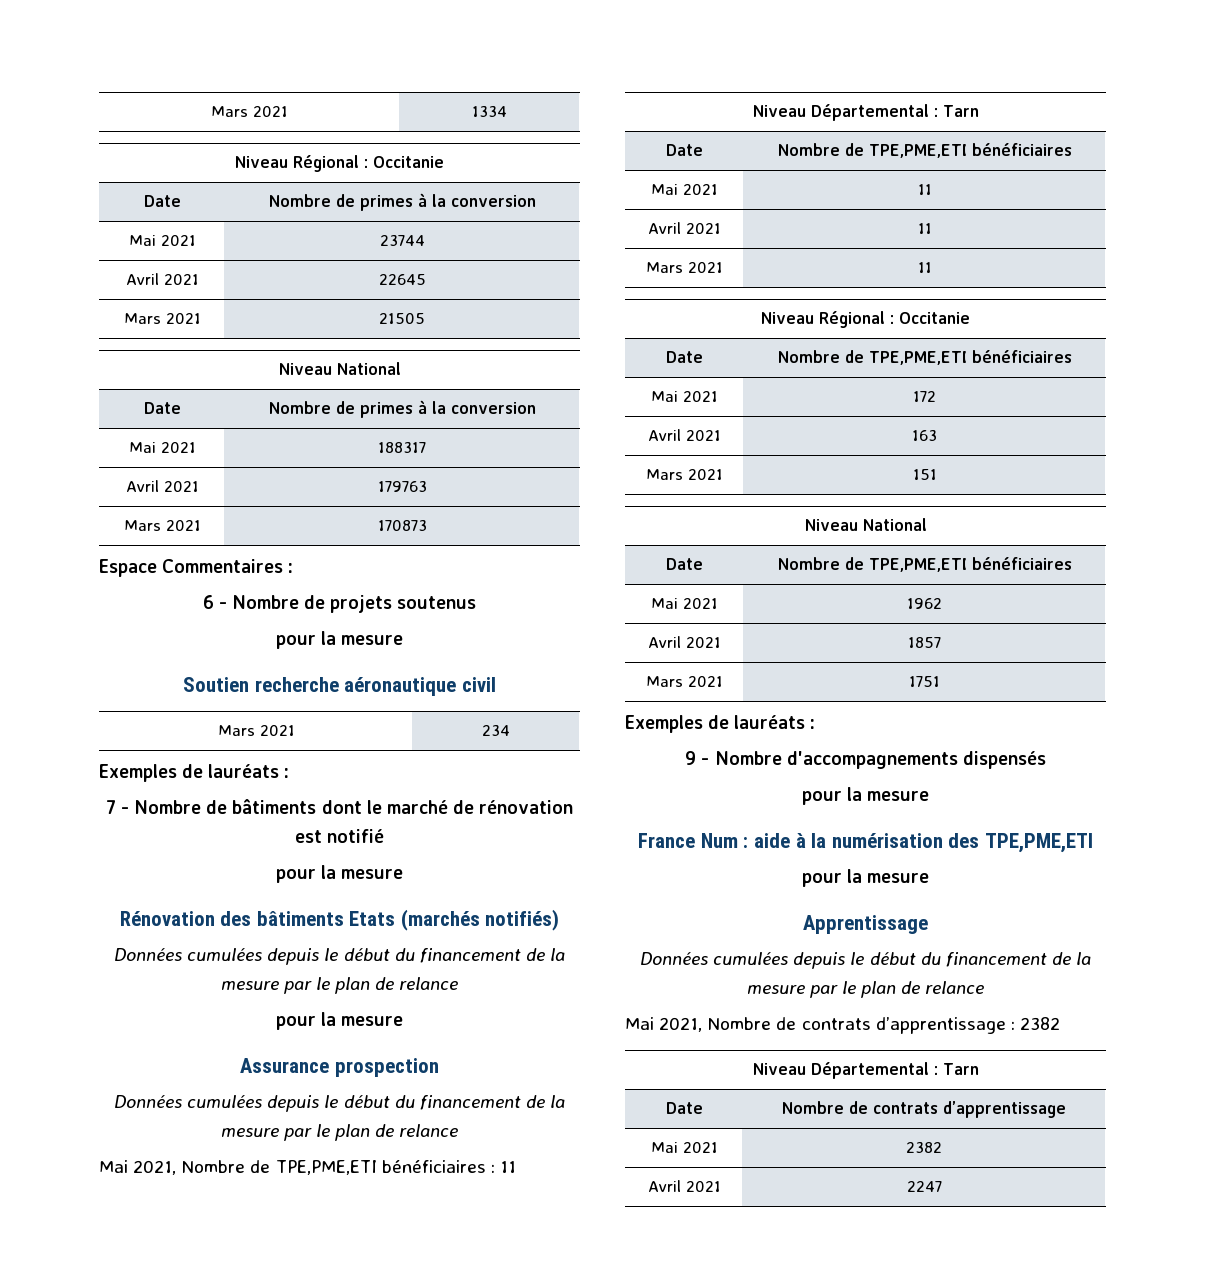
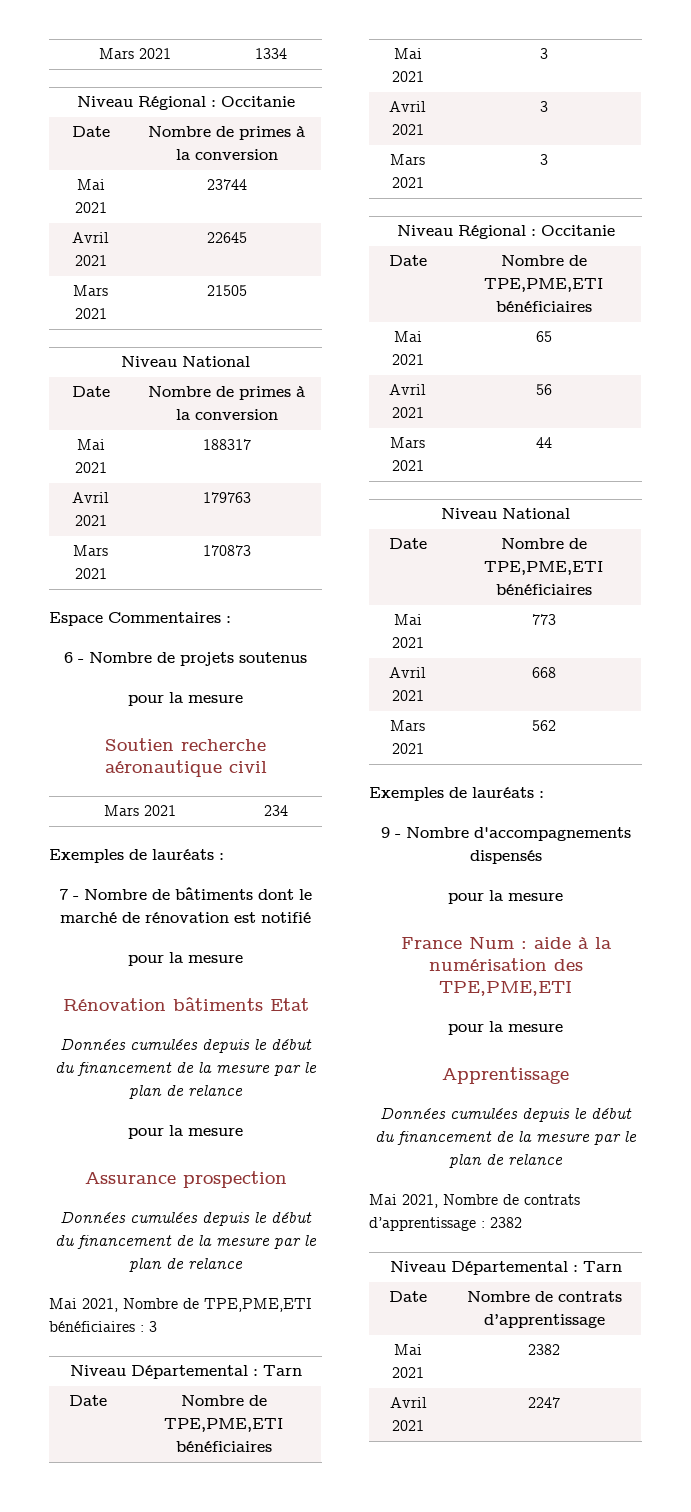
[220,909,560,931] des bâtiments Etats (marchés notifiés) -> [172,997,309,1011] bâtiments Etat
[499,1161,516,1173] 11 -> [149,1321,157,1332] 3
[917,184,932,195] [648,222,721,234] [917,223,932,234] [646,262,723,273] [917,262,932,273] 11 // Avril 2021 | 11 // Mars 2021 | 11 -> [539,48,548,59] [389,101,426,112] [391,124,424,135] [539,101,548,112] [390,154,425,165] [391,177,424,188] [539,154,548,165] 3 // Avril 2021 | 3 // Mars 2021 | 3
[913,391,936,402] [648,429,721,441] [912,430,937,441] [646,469,723,480] [912,469,937,480] 172 // Avril 2021 | 163 // Mars 2021 | 151 -> [535,331,552,342] [389,384,426,395] [391,407,424,418] [535,384,552,395] [390,437,425,448] [391,460,424,471] [535,437,552,448] 65 // Avril 2021 | 56 // Mars 2021 | 44
[907,598,942,609] [648,636,721,648] [908,637,941,648] [646,676,723,687] [909,676,940,687] 1962 // Avril 2021 | 1857 // Mars 2021 | 1751 -> [531,614,556,625] [389,667,426,678] [391,690,424,701] [531,667,556,678] [390,720,425,731] [391,743,424,754] [531,720,556,731] 773 // Avril 2021 | 668 // Mars 2021 | 562

